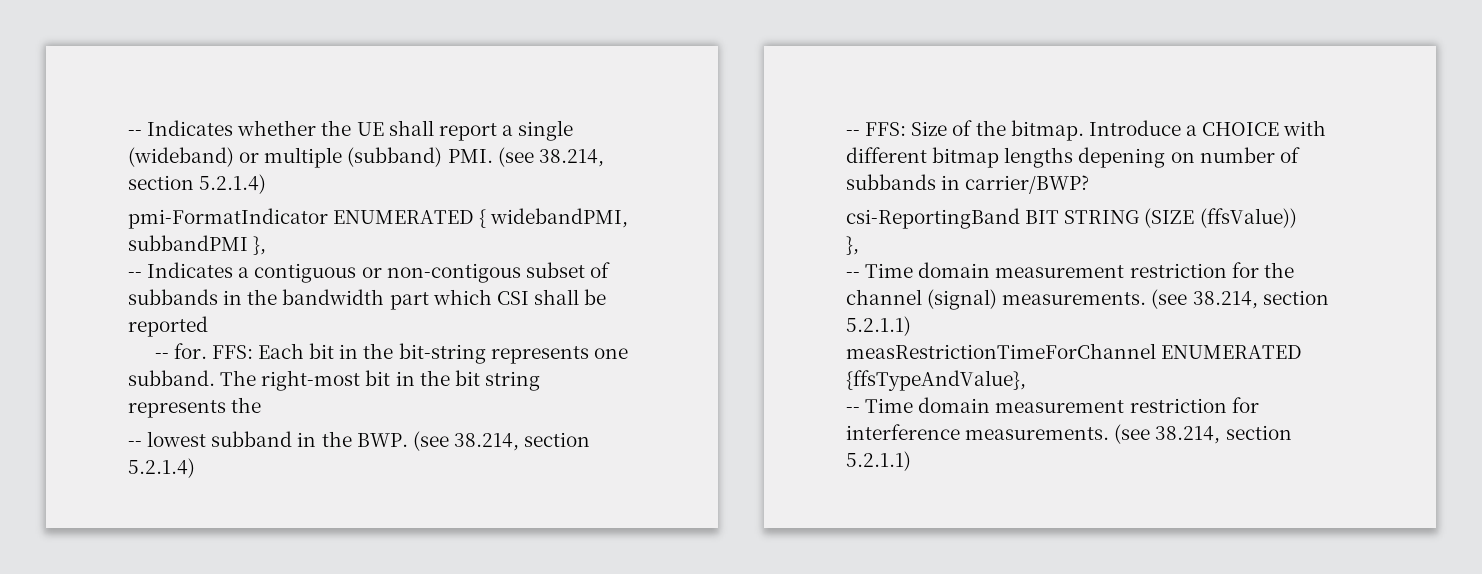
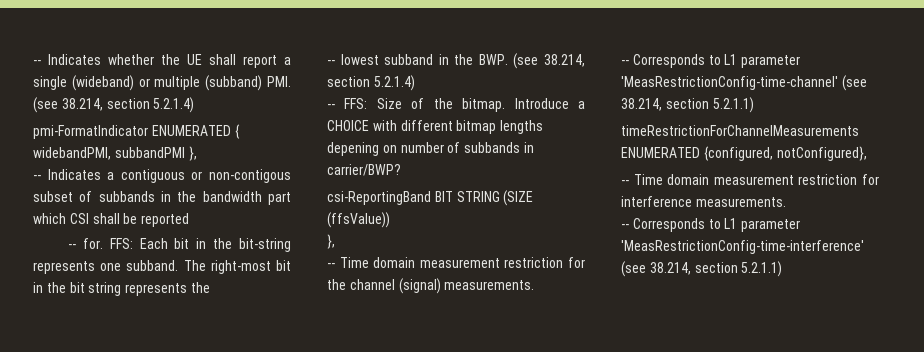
(1147, 298) none -> [621,54,801,68] [621,76,838,90] // -- Corresponds to L1 parameter 'MeasRestrictionConfig-time-channel'
[846,343,1303,359] [846,370,1026,391] measRestrictionTimeForChannel ENUMERATED {ffsTypeAndValue}, -> [621,125,859,136] [621,146,867,161] timeRestrictionForChannelMeasurements ENUMERATED {configured, notConfigured},
(1110, 433) none -> [621,218,801,232] [621,240,864,254] // -- Corresponds to L1 parameter 'MeasRestrictionConfig-time-interference'

